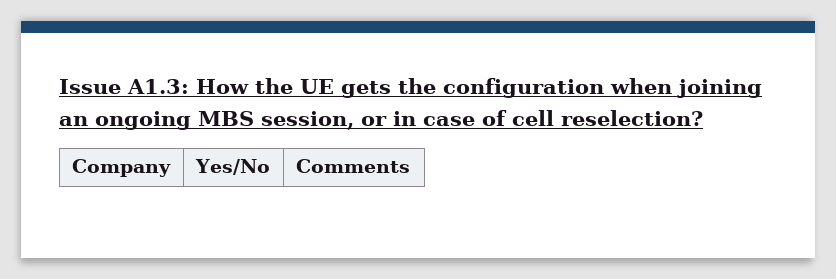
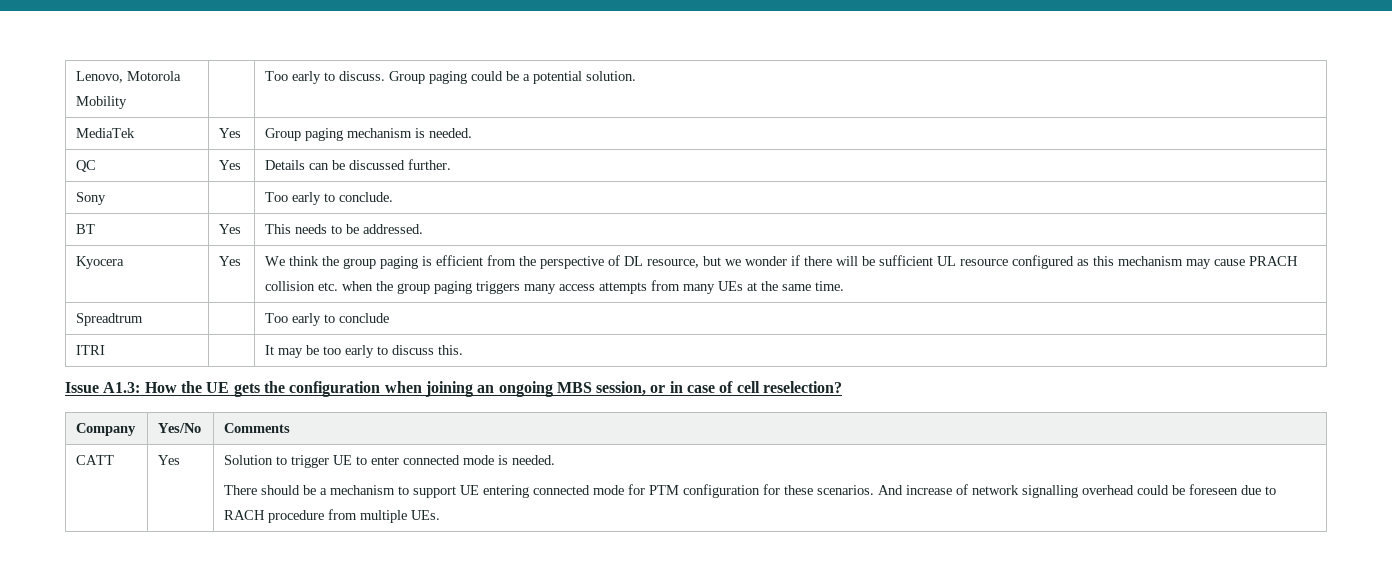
(59, 86) none -> [76,71,182,83] [76,96,128,109] [265,71,637,84] [76,128,136,138] [219,128,242,138] [265,128,473,141] [76,160,97,172] [219,160,242,170] [265,159,452,170] [76,192,107,205] [265,192,394,205] [76,224,96,234] [219,224,242,234] [265,224,424,234] [76,256,125,269] [219,256,242,266] [265,255,1299,269] [265,280,845,294] [76,313,144,326] [265,313,390,326] [76,345,106,355] [265,345,464,358] Lenovo, Motorola Mobility | | Too early to discuss. Group paging could be a potential solution. // MediaTek | Yes | Group paging mechanism is needed. // QC | Yes | Details can be discussed further. // Sony | | Too early to conclude. // BT | Yes | This needs to be addressed. // Kyocera | Yes | We think the group paging is efficient from the perspective of DL resource, but we wonder if there will be sufficient UL resource configured as this mechanism may cause PRACH collision etc. when the group paging triggers many access attempts from many UEs at the same time. // Spreadtrum | | Too early to conclude // ITRI | | It may be too early to discuss this. //
(410, 166) none -> [76,455,115,465] [158,455,181,465] [224,455,556,468] [224,484,1277,498] [224,509,441,523] // CATT | Yes | Solution to trigger UE to enter connected mode is needed. // There should be a mechanism to support UE entering connected mode for PTM configuration for these scenarios. And increase of network signalling overhead could be foreseen due to RACH procedure from multiple UEs.

